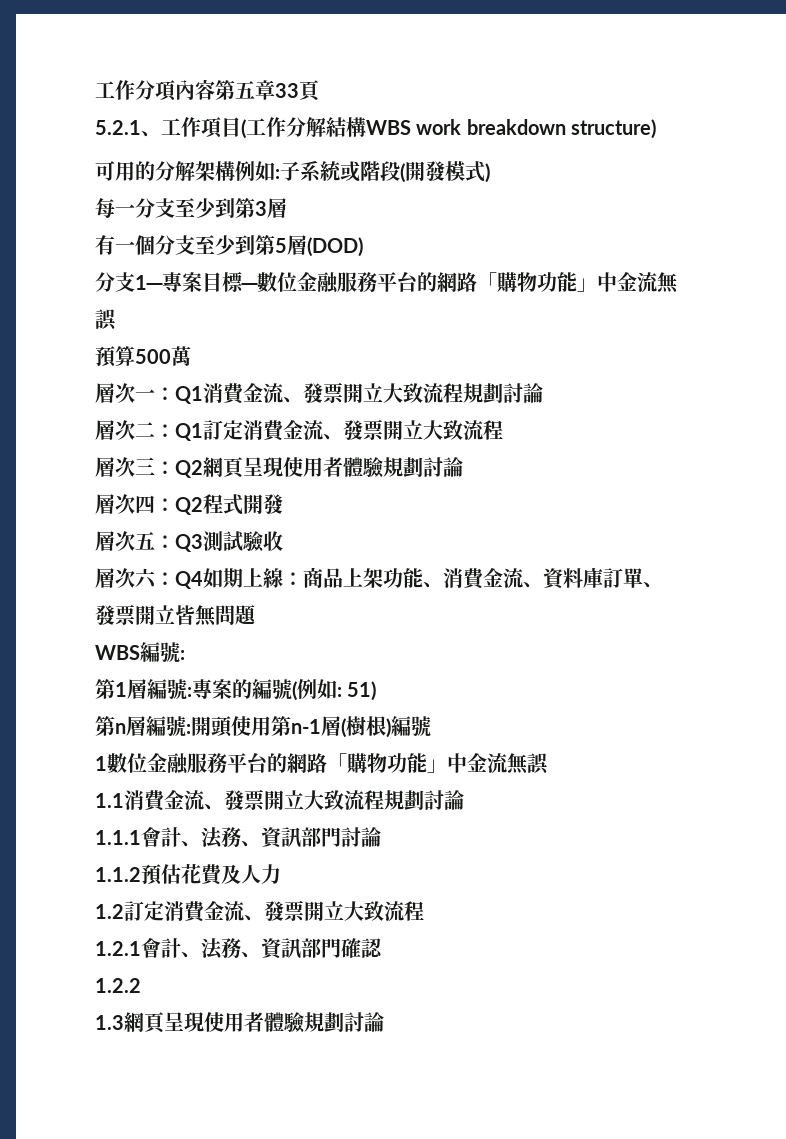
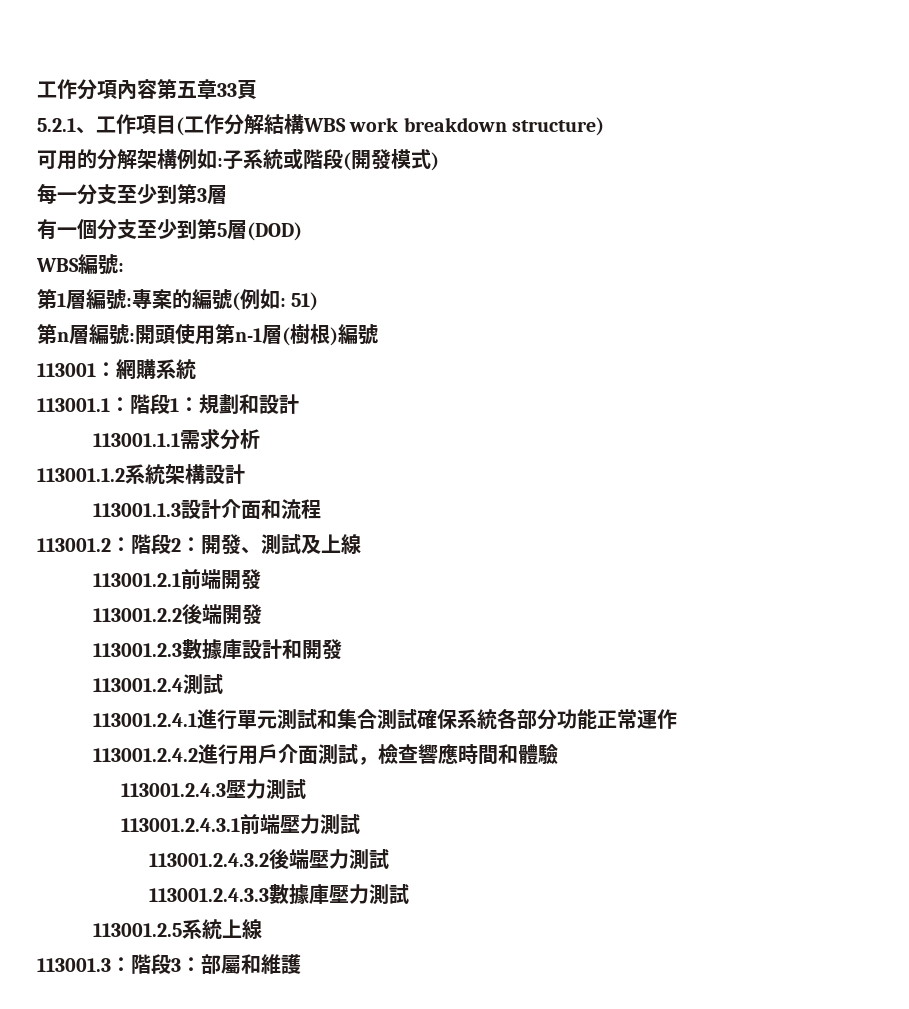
[95,272,678,294] [95,309,117,330] [95,346,191,367] [95,382,543,405] [95,419,503,442] [95,457,463,479] [95,494,283,515] [95,531,283,552] [95,567,663,590] [95,604,257,627] // 分支1─專案目標─數位金融服務平台的網路「購物功能」中金流無誤 // 預算500萬 // 層次一：Q1消費金流、發票開立大致流程規劃討論 // 層次二：Q1訂定消費金流、發票開立大致流程 // 層次三：Q2網頁呈現使用者體驗規劃討論 // 層次四：Q2程式開發 // 層次五：Q3測試驗收 // 層次六：Q4如期上線：商品上架功能、消費金流、資料庫訂單、發票開立皆無問題 -> (302, 231) none
[95,753,549,775] [95,789,464,812] [95,827,381,849] [95,863,281,886] [95,900,424,923] [95,938,383,960] [95,978,141,993] [95,1012,384,1034] 1數位金融服務平台的網路「購物功能」中金流無誤 // 1.1消費金流、發票開立大致流程規劃討論 // 1.1.1會計、法務、資訊部門討論 // 1.1.2預估花費及人力 // 1.2訂定消費金流、發票開立大致流程 // 1.2.1會計、法務、資訊部門確認 // 1.2.2 // 1.3網頁呈現使用者體驗規劃討論 -> [37,359,196,380] [37,394,299,414] [93,429,261,450] [37,464,245,485] [93,499,322,520] [37,534,361,555] [93,569,262,590] [93,604,263,625] [93,639,343,660] [93,674,224,695] [93,708,678,730] [93,744,559,765] [121,779,307,800] [121,814,361,835] [149,849,390,870] [149,884,410,905] [93,919,263,940] [37,954,301,974] 113001：網購系統 // 113001.1：階段1：規劃和設計 // 113001.1.1需求分析 // 113001.1.2系統架構設計 // 113001.1.3設計介面和流程 // 113001.2：階段2：開發、測試及上線 // 113001.2.1前端開發 // 113001.2.2後端開發 // 113001.2.3數據庫設計和開發 // 113001.2.4測試 // 113001.2.4.1進行單元測試和集合測試確保系統各部分功能正常運作 // 113001.2.4.2進行用戶介面測試，檢查響應時間和體驗 // 113001.2.4.3壓力測試 // 113001.2.4.3.1前端壓力測試 // 113001.2.4.3.2後端壓力測試 // 113001.2.4.3.3數據庫壓力測試 // 113001.2.5系統上線 // 113001.3：階段3：部屬和維護

